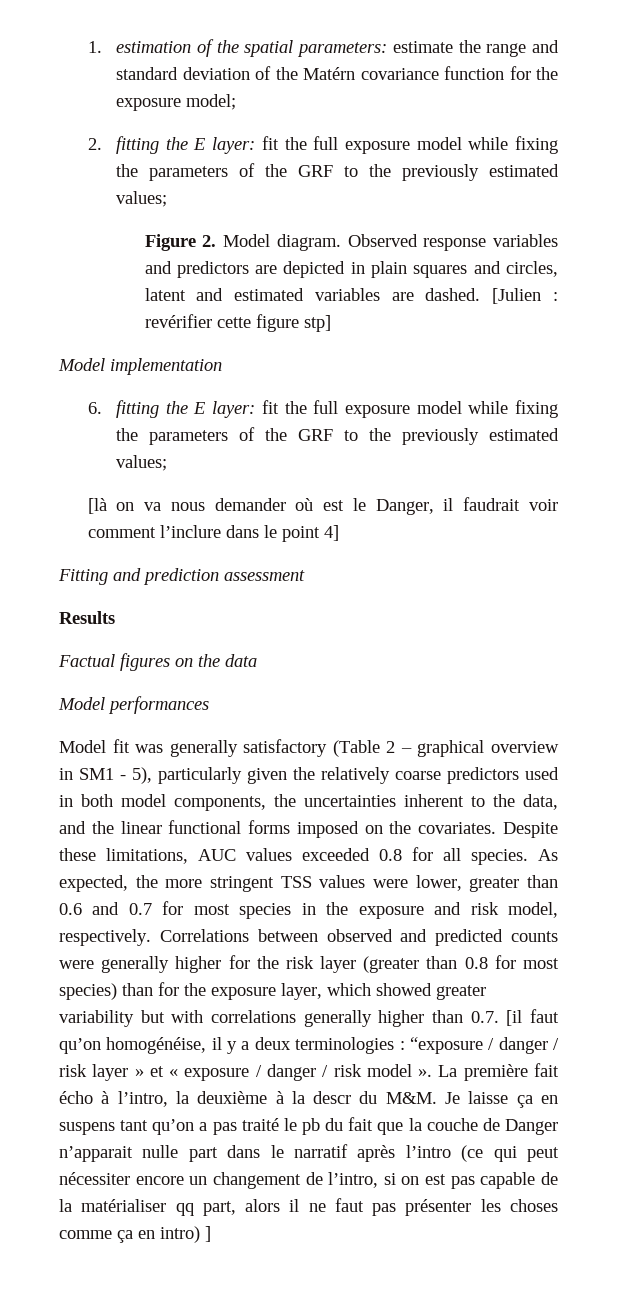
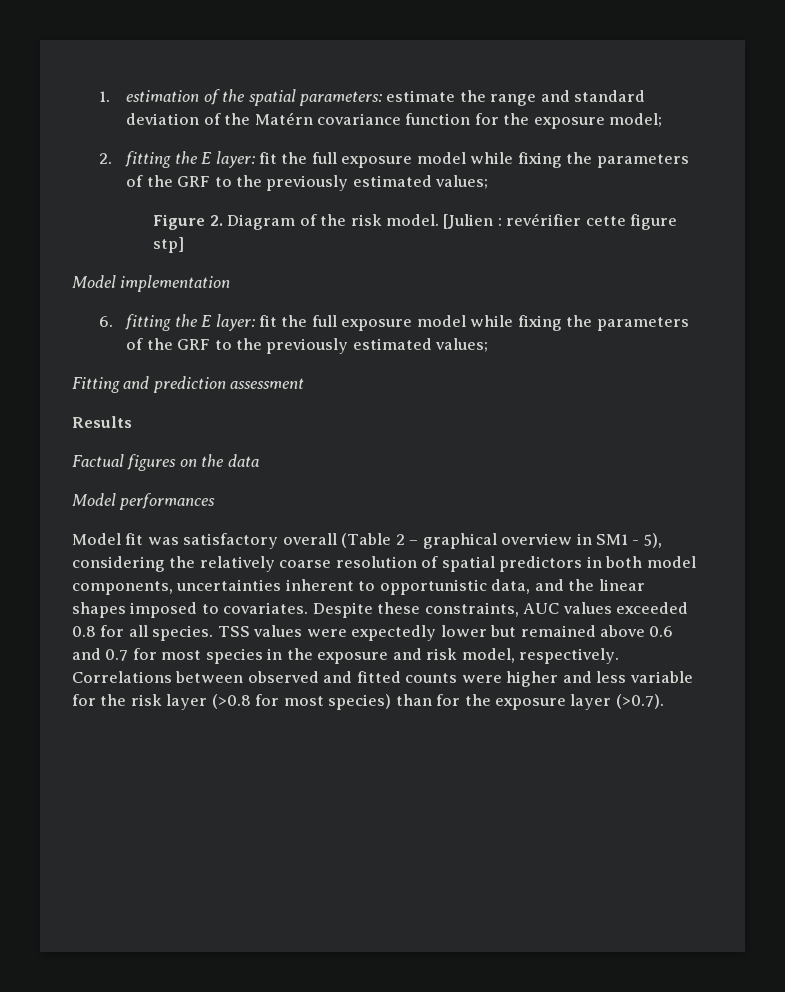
[222,234,558,251] [144,261,558,278] [144,288,481,301] Model diagram. Observed response variables and predictors are depicted in plain squares and circles, latent and estimated variables are dashed. -> [227,214,439,230] Diagram of the risk model.
[87,497,558,515] [87,525,339,542] // [là on va nous demander où est le Danger, il faudrait voir comment l’inclure dans le point 4] -> (489, 345) none
[169,739,328,757] generally satisfactory -> [183,533,337,549] satisfactory overall
[158,767,287,784] particularly given -> [72,556,165,572] considering
[447,767,559,784] predictors used -> [335,556,583,572] resolution of spatial predictors
[274,794,296,807] the -> (173, 588) none
[493,794,515,807] the -> [379,579,487,595] opportunistic
[168,820,412,838] functional forms imposed on the -> [72,602,219,618] shapes imposed to
[106,848,188,864] limitations, -> [424,602,519,617] constraints,
[538,849,558,861] [59,875,558,892] As expected, the more stringent TSS values were lower, greater than -> [217,625,646,641] TSS values were expectedly lower but remained above
[435,929,504,946] predicted -> [356,671,401,683] fitted
[101,956,222,973] generally higher -> [506,671,693,687] higher and less variable
[363,956,488,973] (greater than 0.8 -> [211,694,251,709] (>0.8
[281,983,486,1000] [59,1009,559,1027] [59,1037,560,1054] [59,1063,559,1081] [59,1091,559,1108] [59,1117,559,1135] [59,1144,559,1162] [59,1172,558,1189] [59,1198,558,1216] [59,1226,211,1243] layer, which showed greater variability but with correlations generally higher than 0.7. [il faut qu’on homogénéise, il y a deux terminologies : “exposure / danger / risk layer » et « exposure / danger / risk model ». La première fait écho à l’intro, la deuxième à la descr du M&M. Je laisse ça en suspens tant qu’on a pas traité le pb du fait que la couche de Danger n’apparait nulle part dans le narratif après l’intro (ce qui peut nécessiter encore un changement de l’intro, si on est pas capable de la matérialiser qq part, alors il ne faut pas présenter les choses comme ça en intro) ] -> [570,694,664,710] layer (>0.7).

